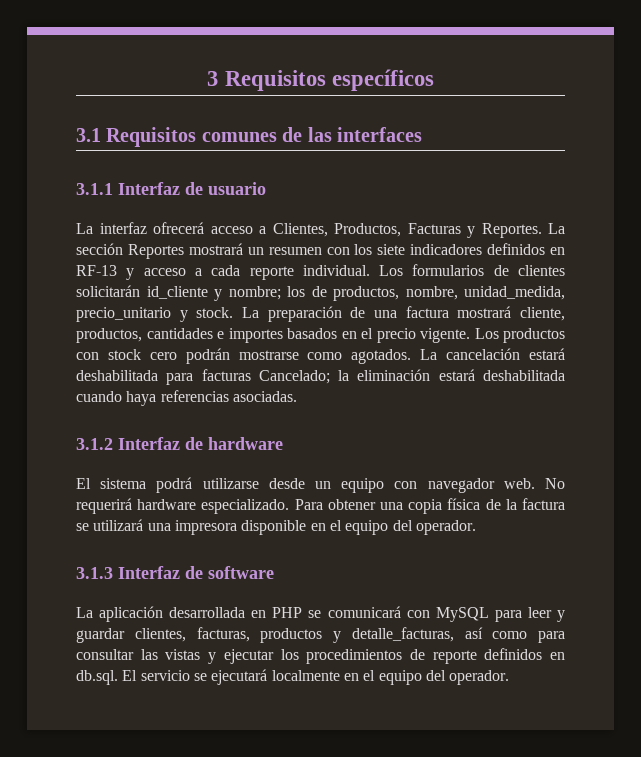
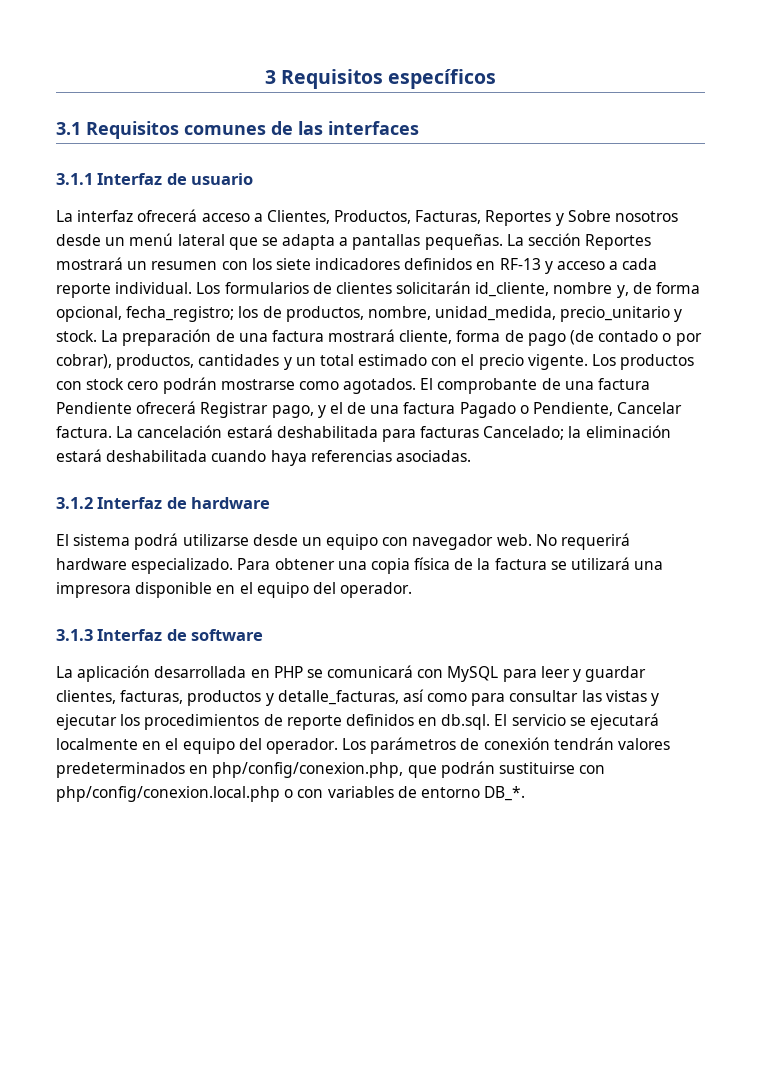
[407,223,542,238] Facturas y Reportes. -> [415,210,679,226] [56,233,503,250] Facturas, Reportes y Sobre nosotros desde un menú lateral que se adapta a pantallas pequeñas.
[146,286,281,301] id_cliente y nombre; -> [475,282,701,298] [56,306,235,322] id_cliente, nombre y, de forma opcional, fecha_registro;
[76,328,357,343] productos, cantidades e importes basados en -> [456,330,702,346] [56,354,458,370] forma de pago (de contado o por cobrar), productos, cantidades y un total estimado con
(412, 356) none -> [420,378,651,394] [56,401,683,418] [56,426,112,438] El comprobante de una factura Pendiente ofrecerá Registrar pago, y el de una factura Pagado o Pendiente, Cancelar factura.
(510, 677) none -> [342,737,671,754] [56,761,606,778] [56,786,526,802] Los parámetros de conexión tendrán valores predeterminados en php/config/conexion.php, que podrán sustituirse con php/config/conexion.local.php o con variables de entorno DB_*.

